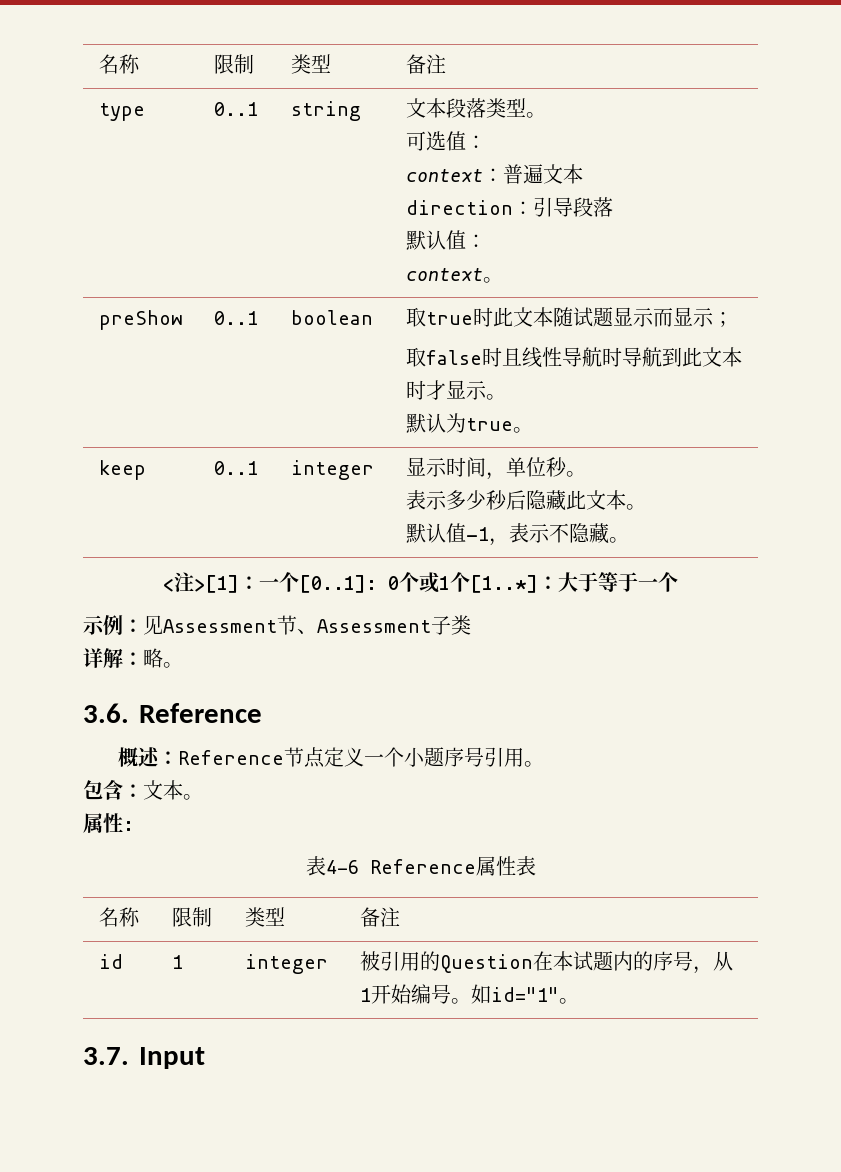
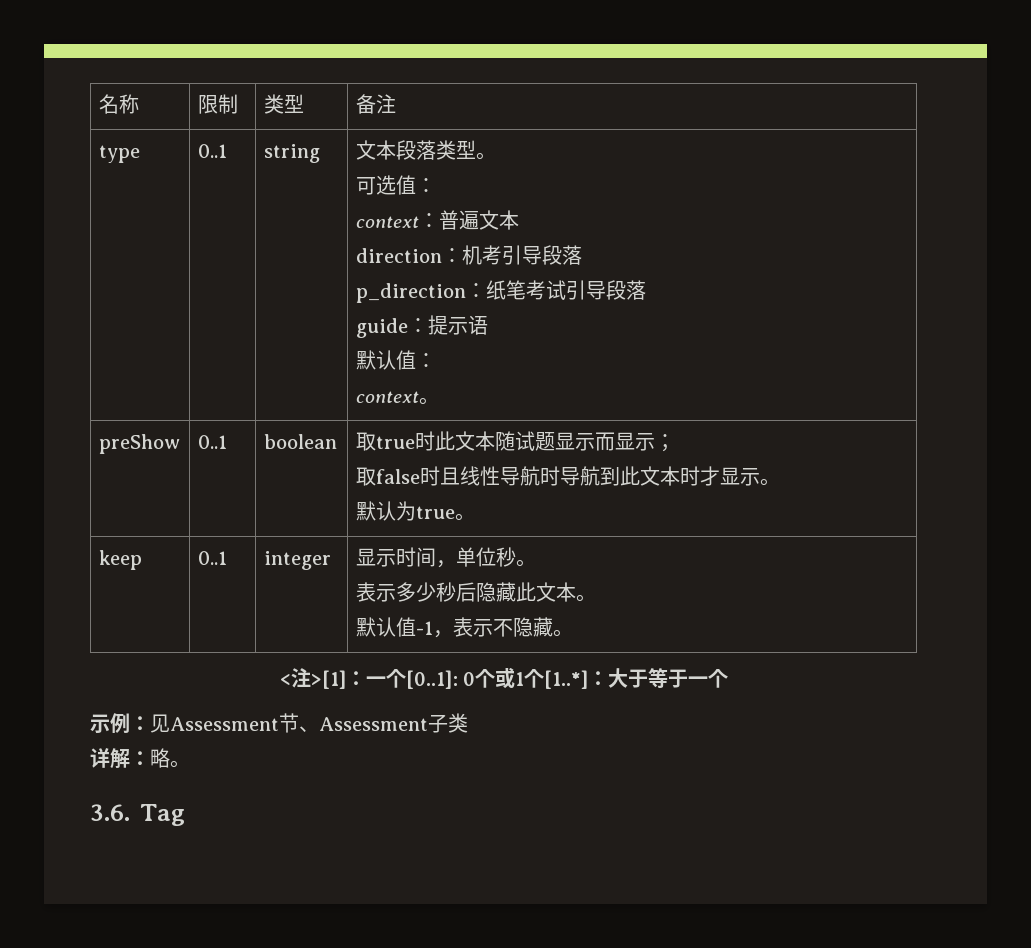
[532,197,613,217] 引导段落 -> [461,245,582,265] [355,280,646,303] [355,315,488,338] 机考引导段落 // p_direction：纸笔考试引导段落 // guide：提示语
[139,703,262,723] [118,747,545,768] [83,779,203,800] [83,813,134,833] [305,856,536,876] [98,907,140,927] [171,907,212,927] [244,907,285,927] [359,907,400,927] [98,954,123,969] [171,955,183,969] [244,954,328,974] [359,951,733,974] [359,984,579,1004] [83,1047,205,1069] Reference // 概述：Reference节点定义一个小题序号引用。 // 包含：文本。 // 属性: // 表4-6 Reference属性表 // 名称 | 限制 | 类型 | 备注 // id | 1 | integer | 被引用的Question在本试题内的序号，从1开始编号。如id="1"。 // 3.7. Input -> [140,804,185,826] Tag

